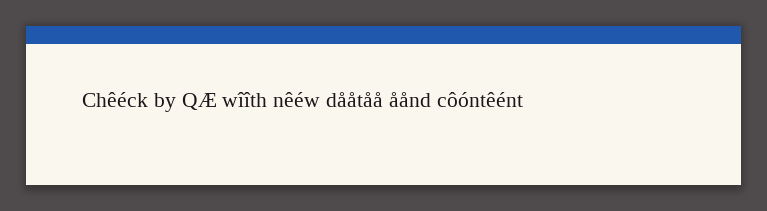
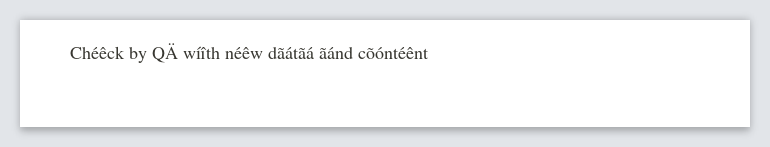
[82,92,523,112] Chêéck by QÆ wîîth nêéw dååtåå åånd côóntêént -> [70,43,429,63] Chéêck by QÄ wíîth néêw dãátãá ãánd cõóntéênt

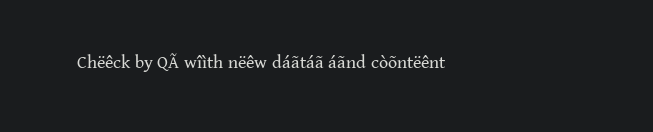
[70,43,429,63] Chéêck by QÄ wíîth néêw dãátãá ãánd cõóntéênt -> [77,53,447,72] Chëêck by QÃ wîìth nëêw dáãtáã áãnd còõntëênt

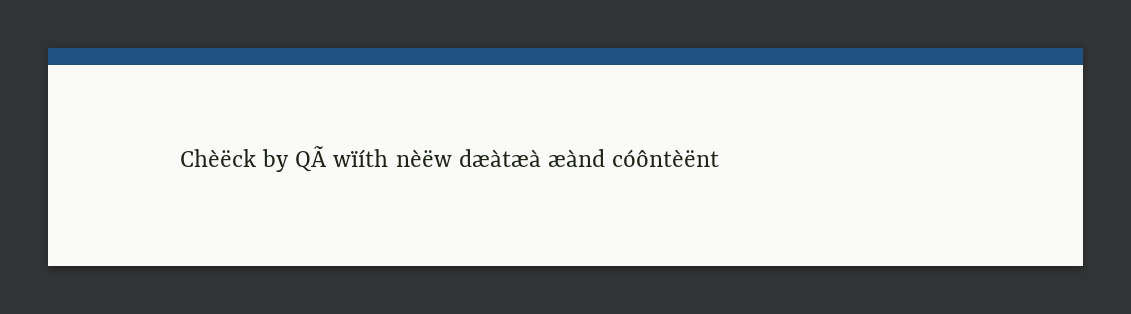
[77,54,131,68] Chëêck -> [180,149,256,167] Chèëck
[184,54,447,68] wîìth nëêw dáãtáã áãnd còõntëênt -> [333,149,720,167] wïíth nèëw dæàtæà æànd cóôntèënt

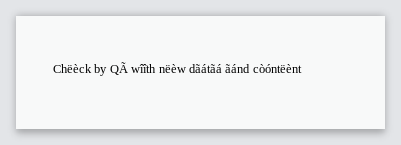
[180,149,256,167] Chèëck -> [53,64,92,73] Chëèck
[333,149,720,167] wïíth nèëw dæàtæà æànd cóôntèënt -> [131,64,302,73] wîîth nëèw dãátãá ãánd còóntëènt

